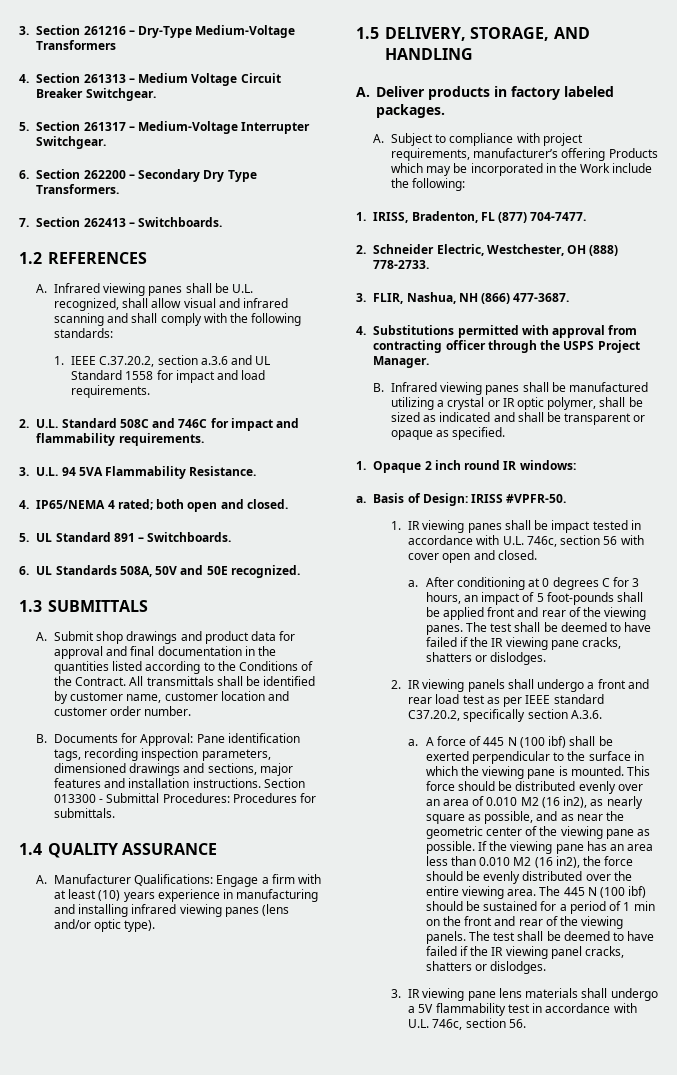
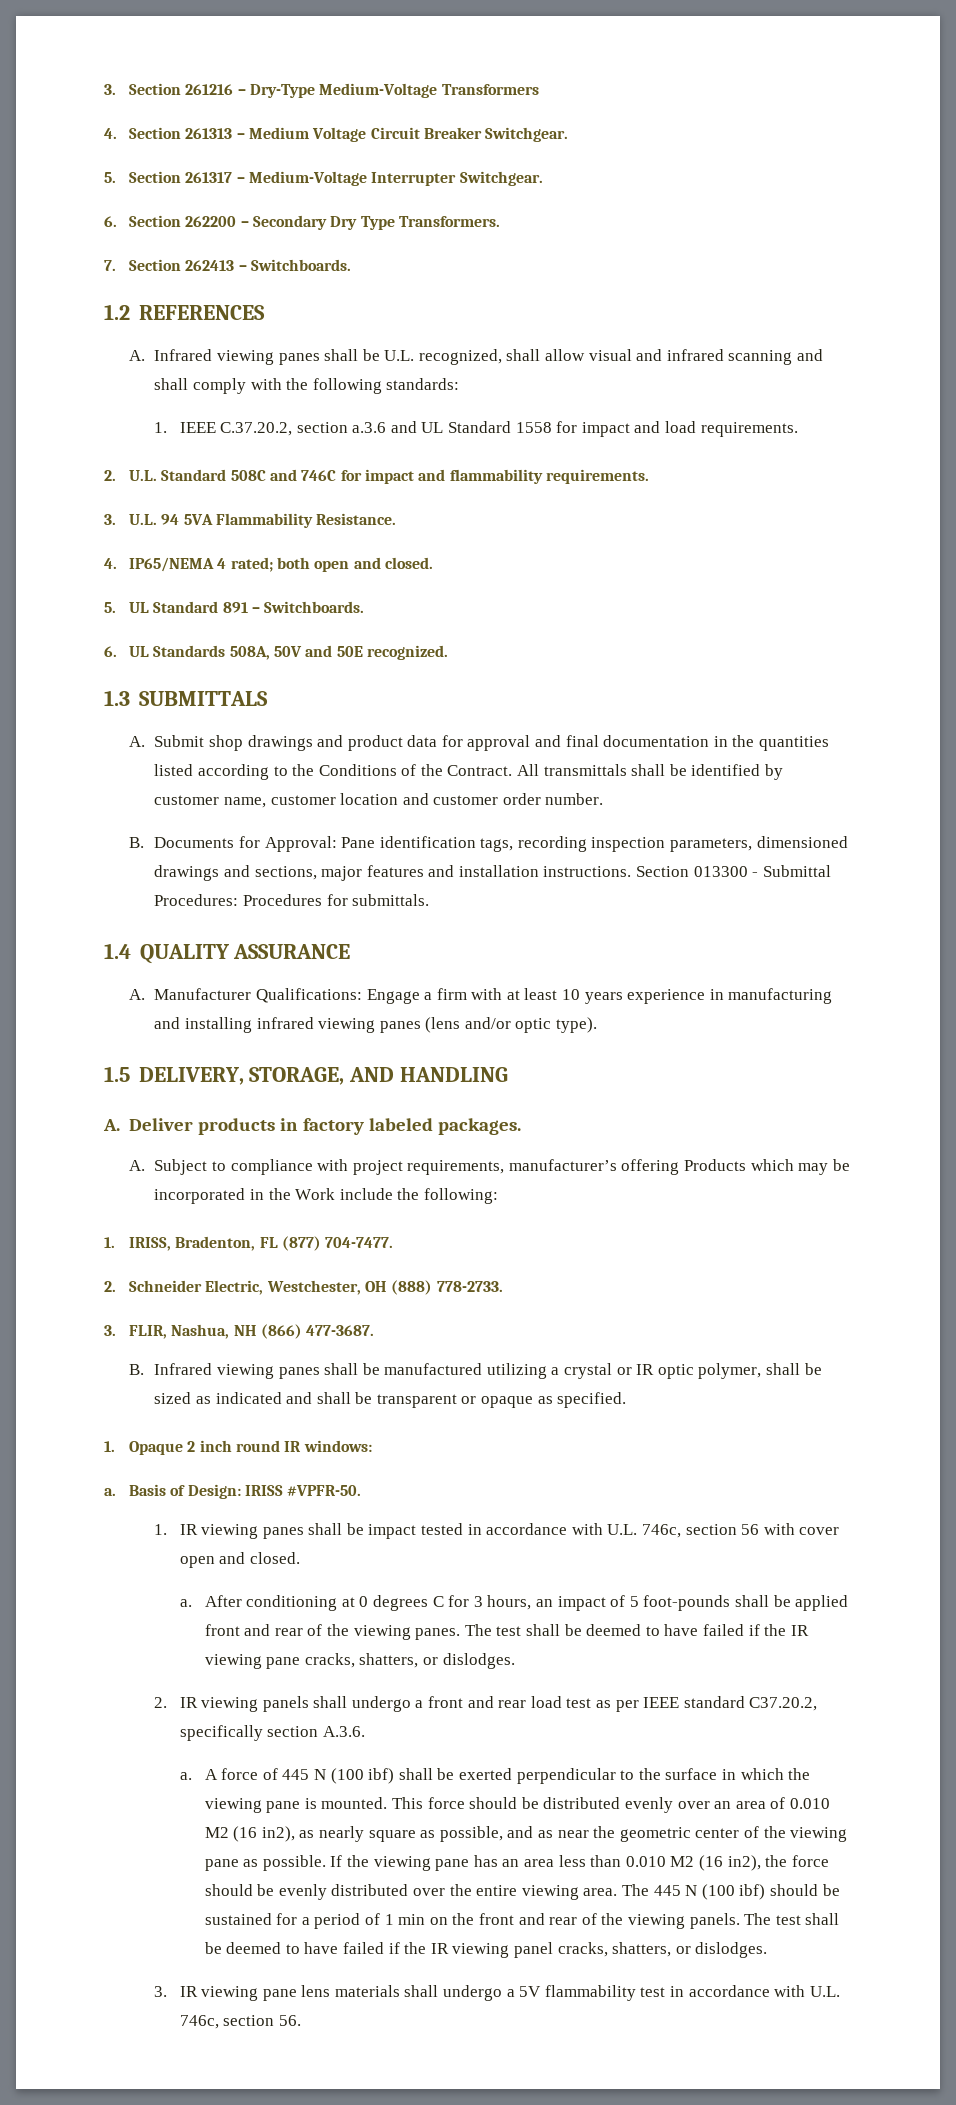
[98,890,121,901] (10) -> [562,989,581,1000] 10
[356,325,638,338] [373,340,640,353] [373,356,430,368] // 4. Substitutions permitted with approval from contracting officer through the USPS Project Manager. -> (375, 1330) none
[425,652,472,662] shatters -> [359,1653,419,1668] shatters,
[425,961,472,971] shatters -> [612,1942,672,1957] shatters,

